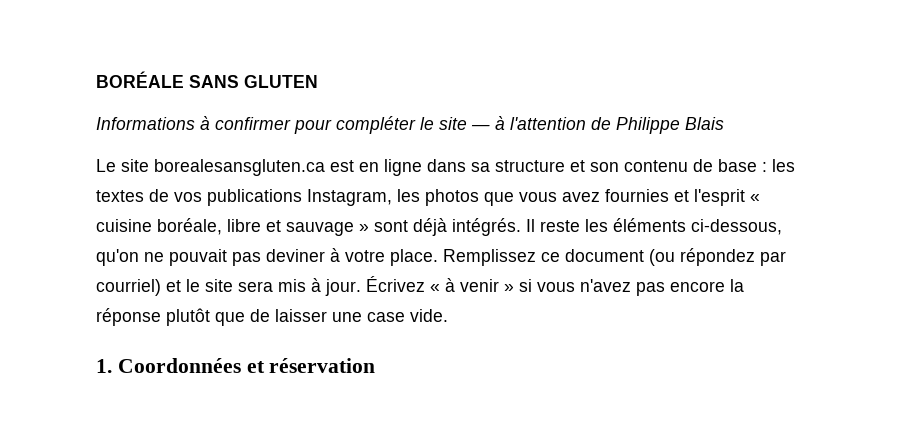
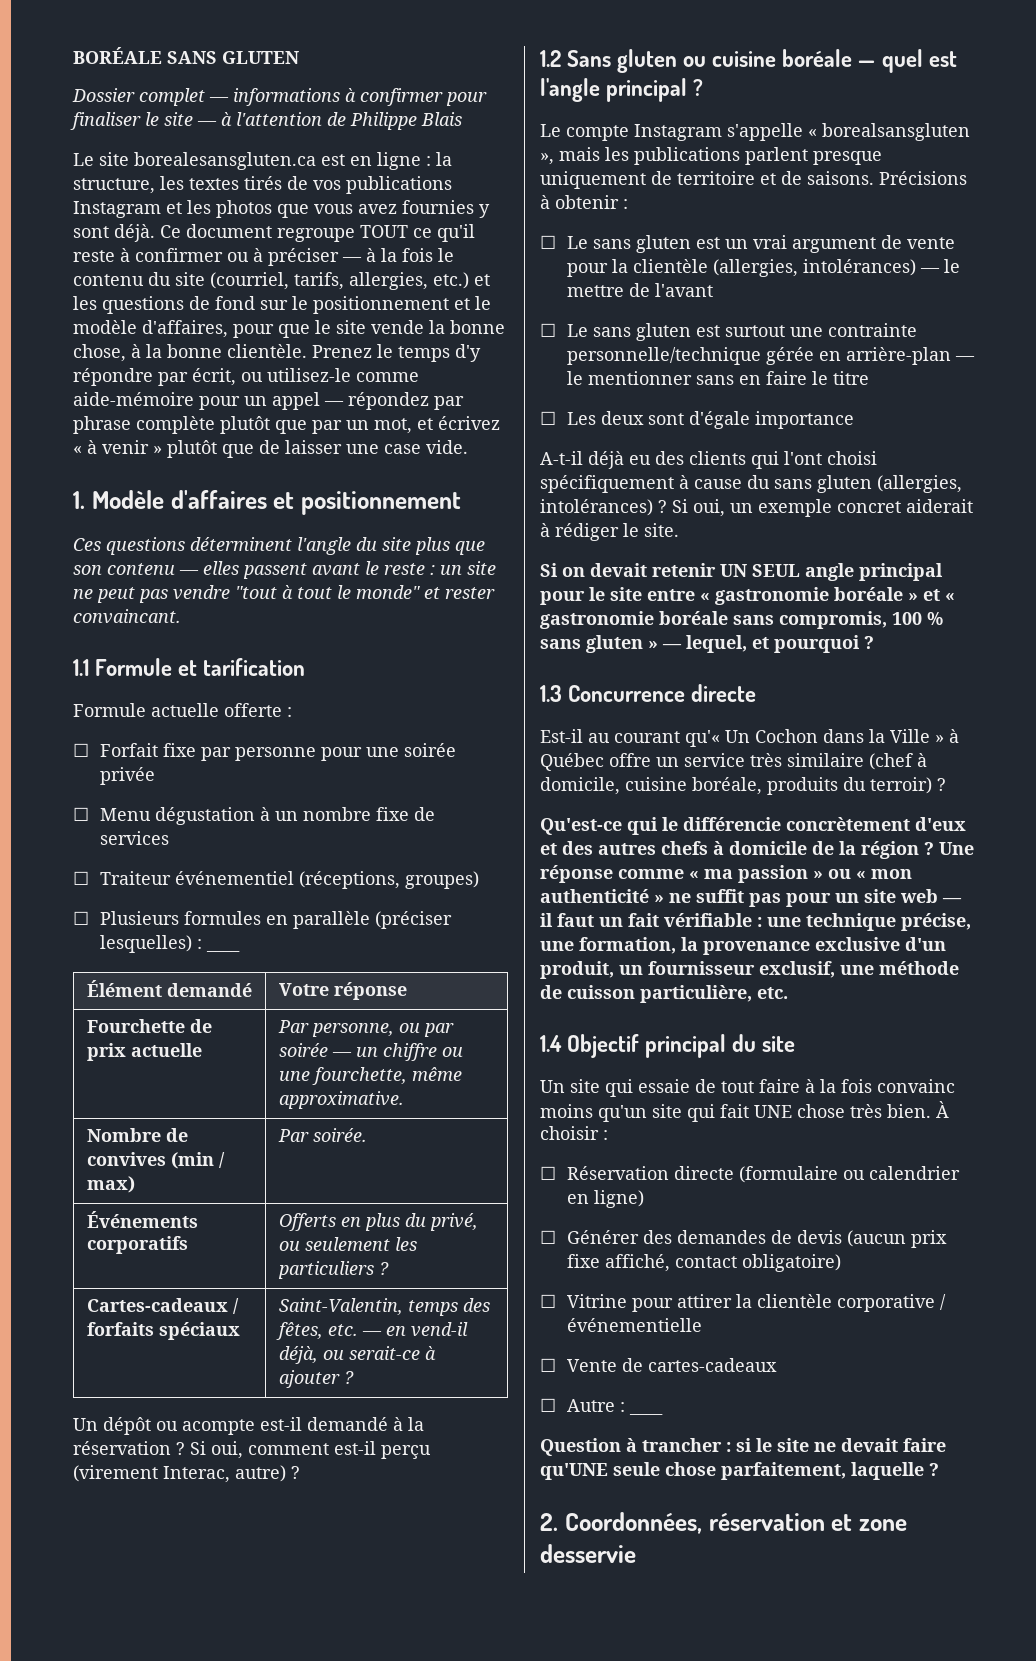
[96,117,195,130] Informations -> [72,88,340,106] Dossier complet — informations
[336,116,416,134] compléter -> [70,112,141,130] finaliser
[427,159,767,172] dans sa structure et son contenu de base : -> [426,152,452,166] [73,178,155,194] : la structure,
(144, 196) none -> [244,176,282,190] tirés
[307,189,392,206] Instagram, -> [73,201,182,218] Instagram et
[674,189,760,206] [96,218,782,236] [96,248,786,266] [96,276,744,296] [96,308,161,326] et l'esprit « cuisine boréale, libre et sauvage » sont déjà intégrés. Il reste les éléments ci-dessous, qu'on ne pouvait pas deviner à votre place. Remplissez ce document (ou répondez par courriel) et le site sera mis à jour. Écrivez « à venir » si vous n'avez pas encore la réponse -> [479,204,490,218] [73,224,475,242] [73,248,454,266] [73,272,490,290] [73,296,491,314] [73,320,505,338] [73,344,481,362] [73,368,419,386] [73,392,464,410] [73,416,500,434] [73,440,162,454] y sont déjà. Ce document regroupe TOUT ce qu'il reste à confirmer ou à préciser — à la fois le contenu du site (courriel, tarifs, allergies, etc.) et les questions de fond sur le positionnement et le modèle d'affaires, pour que le site vende la bonne chose, à la bonne clientèle. Prenez le temps d'y répondre par écrit, ou utilisez-le comme aide-mémoire pour un appel — répondez par phrase complète plutôt que par un mot, et écrivez « à venir »
[117,358,376,373] Coordonnées et réservation -> [91,490,461,515] [73,537,485,555] [73,561,496,579] [73,585,495,603] [73,609,181,624] [73,658,306,676] [73,703,292,717] [73,743,457,761] [100,767,156,785] [73,807,436,825] [100,831,170,845] [73,871,480,889] [73,911,453,929] [100,935,203,953] [206,949,241,952] [86,980,252,997] [278,982,407,1000] [86,1019,212,1033] [86,1043,202,1061] [277,1020,454,1037] [278,1043,463,1061] [278,1067,462,1085] [278,1091,404,1109] [86,1128,188,1142] [86,1152,225,1169] [86,1176,135,1193] [277,1128,367,1142] [86,1211,198,1228] [86,1236,188,1254] [278,1213,478,1231] [278,1237,417,1251] [277,1261,389,1279] [86,1298,239,1314] [86,1322,240,1340] [278,1298,490,1316] [275,1322,468,1340] [278,1346,436,1364] [278,1370,354,1388] [73,1417,424,1435] [73,1441,431,1459] [73,1465,300,1483] [540,49,957,73] [540,78,704,102] [540,123,970,141] [540,147,882,165] [540,171,967,189] [540,195,628,209] [540,235,956,253] [567,259,961,277] [567,283,714,297] [540,323,918,341] [567,347,976,365] [567,371,870,385] [540,411,855,429] [540,451,877,469] [540,475,962,493] [540,499,973,517] [540,523,679,541] [540,563,943,581] [540,587,955,605] [540,611,943,629] [540,635,874,653] [540,684,757,702] [540,729,959,747] [540,753,927,771] [540,777,946,795] [540,817,966,835] [540,841,974,859] [540,865,912,883] [540,889,962,907] [540,913,971,931] [540,937,946,955] [540,961,959,979] [540,985,788,1003] [540,1034,796,1058] [540,1079,955,1097] [540,1101,949,1122] [540,1126,608,1140] [540,1166,961,1183] [567,1190,645,1208] [540,1230,948,1248] [567,1254,842,1272] [540,1294,947,1312] [567,1318,703,1332] [540,1358,778,1372] [540,1398,626,1412] [629,1412,664,1415] [540,1438,946,1456] [540,1462,939,1480] [540,1512,907,1534] [540,1544,636,1563] Modèle d'affaires et positionnement // Ces questions déterminent l'angle du site plus que son contenu — elles passent avant le reste : un site ne peut pas vendre "tout à tout le monde" et rester convaincant. // 1.1 Formule et tarification // Formule actuelle offerte : // ☐ Forfait fixe par personne pour une soirée privée // ☐ Menu dégustation à un nombre fixe de services // ☐ Traiteur événementiel (réceptions, groupes) // ☐ Plusieurs formules en parallèle (préciser lesquelles) : ____ // Élément demandé | Votre réponse // Fourchette de prix actuelle | Par personne, ou par soirée — un chiffre ou une fourchette, même approximative. // Nombre de convives (min / max) | Par soirée. // Événements corporatifs | Offerts en plus du privé, ou seulement les particuliers ? // Cartes-cadeaux / forfaits spéciaux | Saint-Valentin, temps des fêtes, etc. — en vend-il déjà, ou serait-ce à ajouter ? // Un dépôt ou acompte est-il demandé à la réservation ? Si oui, comment est-il perçu (virement Interac, autre) ? // 1.2 Sans gluten ou cuisine boréale — quel est l'angle principal ? // Le compte Instagram s'appelle « borealsansgluten », mais les publications parlent presque uniquement de territoire et de saisons. Précisions à obtenir : // ☐ Le sans gluten est un vrai argument de vente pour la clientèle (allergies, intolérances) — le mettre de l'avant // ☐ Le sans gluten est surtout une contrainte personnelle/technique gérée en arrière-plan — le mentionner sans en faire le titre // ☐ Les deux sont d'égale importance // A-t-il déjà eu des clients qui l'ont choisi spécifiquement à cause du sans gluten (allergies, intolérances) ? Si oui, un exemple concret aiderait à rédiger le site. // Si on devait retenir UN SEUL angle principal pour le site entre « gastronomie boréale » et « gastronomie boréale sans compromis, 100 % sans gluten » — lequel, et pourquoi ? // 1.3 Concurrence directe // Est-il au courant qu'« Un Cochon dans la Ville » à Québec offre un service très similaire (chef à domicile, cuisine boréale, produits du terroir) ? // Qu'est-ce qui le différencie concrètement d'eux et des autres chefs à domicile de la région ? Une réponse comme « ma passion » ou « mon authenticité » ne suffit pas pour un site web — il faut un fait vérifiable : une technique précise, une formation, la provenance exclusive d'un produit, un fournisseur exclusif, une méthode de cuisson particulière, etc. // 1.4 Objectif principal du site // Un site qui essaie de tout faire à la fois convainc moins qu'un site qui fait UNE chose très bien. À choisir : // ☐ Réservation directe (formulaire ou calendrier en ligne) // ☐ Générer des demandes de devis (aucun prix fixe affiché, contact obligatoire) // ☐ Vitrine pour attirer la clientèle corporative / événementielle // ☐ Vente de cartes-cadeaux // ☐ Autre : ____ // Question à trancher : si le site ne devait faire qu'UNE seule chose parfaitement, laquelle ? // 2. Coordonnées, réservation et zone desservie

